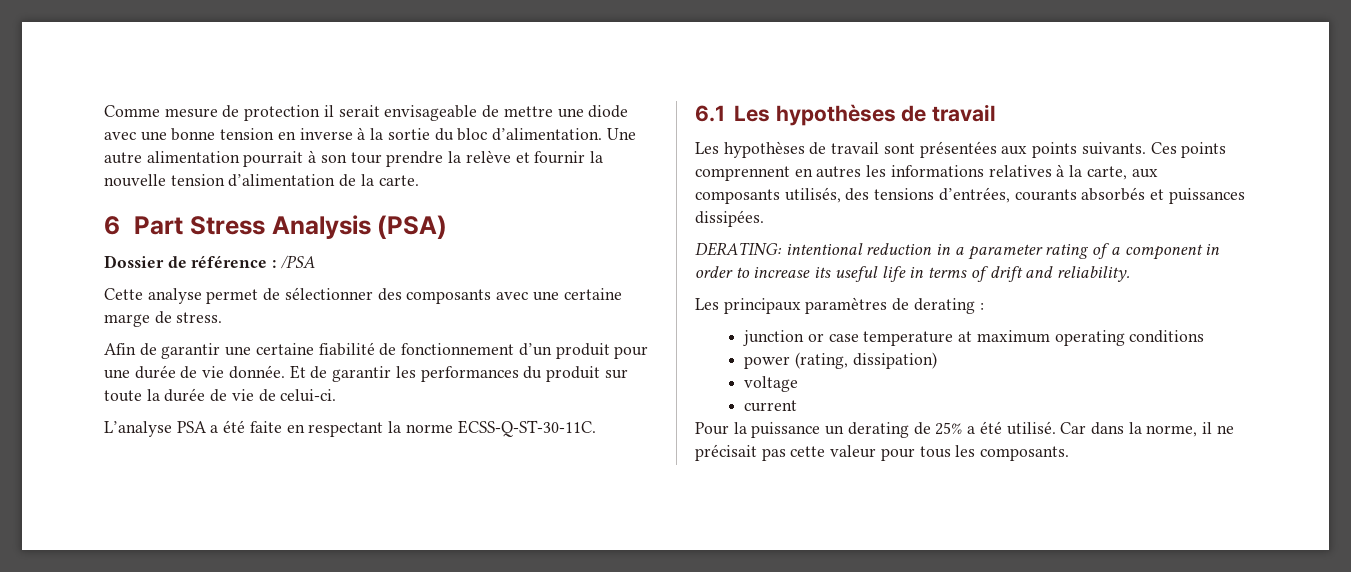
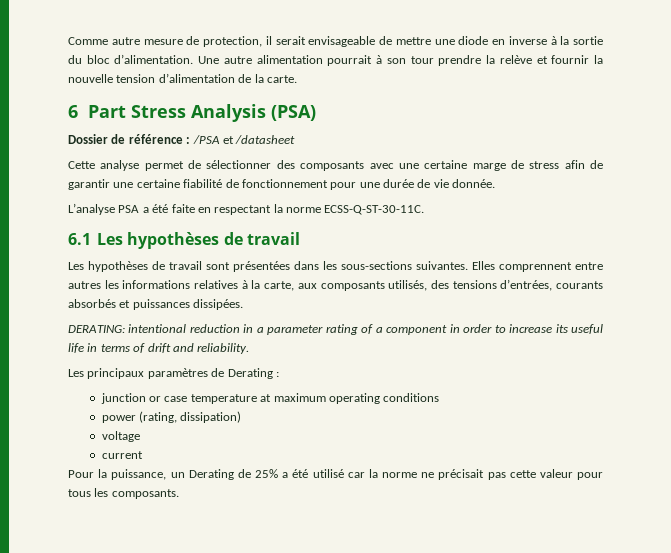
(160, 111) none -> [111,37,140,45] autre
[244,105,321,121] protection -> [203,36,262,47] protection,
[104,128,275,141] avec une bonne tension -> (489, 40) none
(315, 262) none -> [222,135,296,144] et /datasheet
[176,312,223,323] [104,343,136,355] stress. // Afin -> [529,160,585,169] stress afin
[518,343,610,359] d’un produit -> (328, 183) none
[289,365,628,382] [104,388,337,402] Et de garantir les performances du produit sur toute la durée de vie de celui-ci. -> (496, 183) none
[1001,142,1227,158] [695,166,813,181] aux points suivants. Ces points comprennent en -> [294,261,603,272] dans les sous-sections suivantes. Elles comprennent entre
[913,298,975,314] derating -> [227,368,273,379] Derating
[751,422,909,438] puissance un derating -> [111,469,234,480] puissance, un Derating
[1006,421,1213,437] utilisé. Car dans la norme, il -> [312,469,418,478] utilisé car la norme

